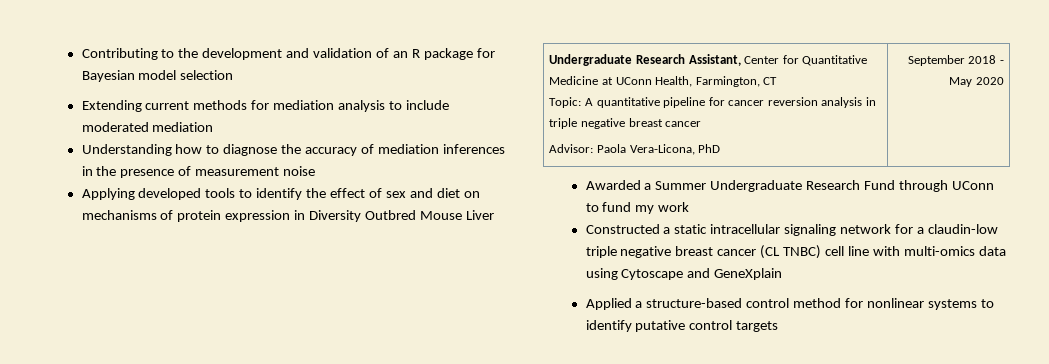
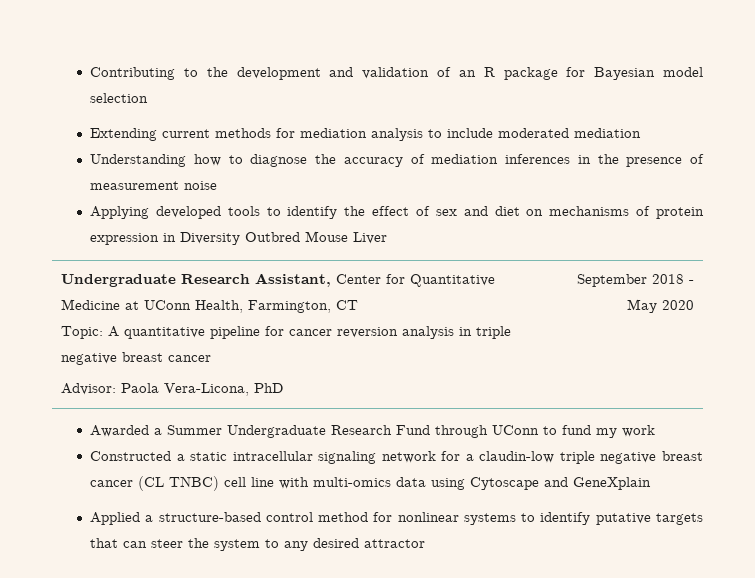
[689,320,779,332] control targets -> [655,513,703,525] [90,538,426,551] targets that can steer the system to any desired attractor

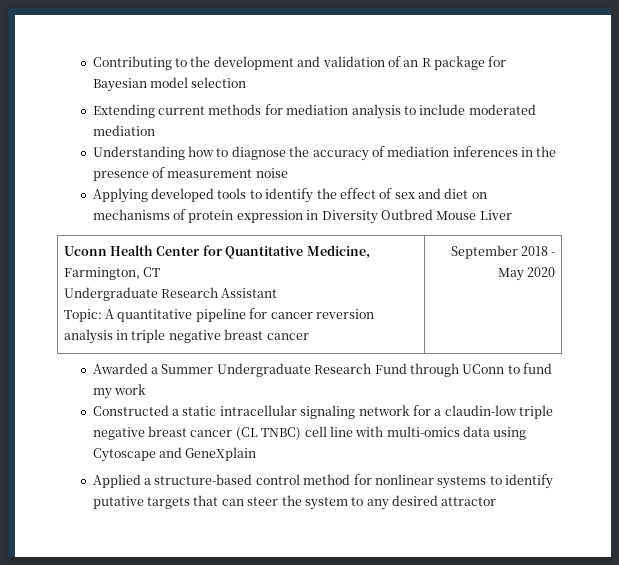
[60,273,495,287] [60,299,243,313] Undergraduate Research Assistant, Center for Quantitative Medicine at UConn Health, -> [63,245,370,259] Uconn Health Center for Quantitative Medicine,
(358, 305) none -> [63,287,278,301] // Undergraduate Research Assistant
[60,383,283,396] // Advisor: Paola Vera-Licona, PhD -> (309, 336) none

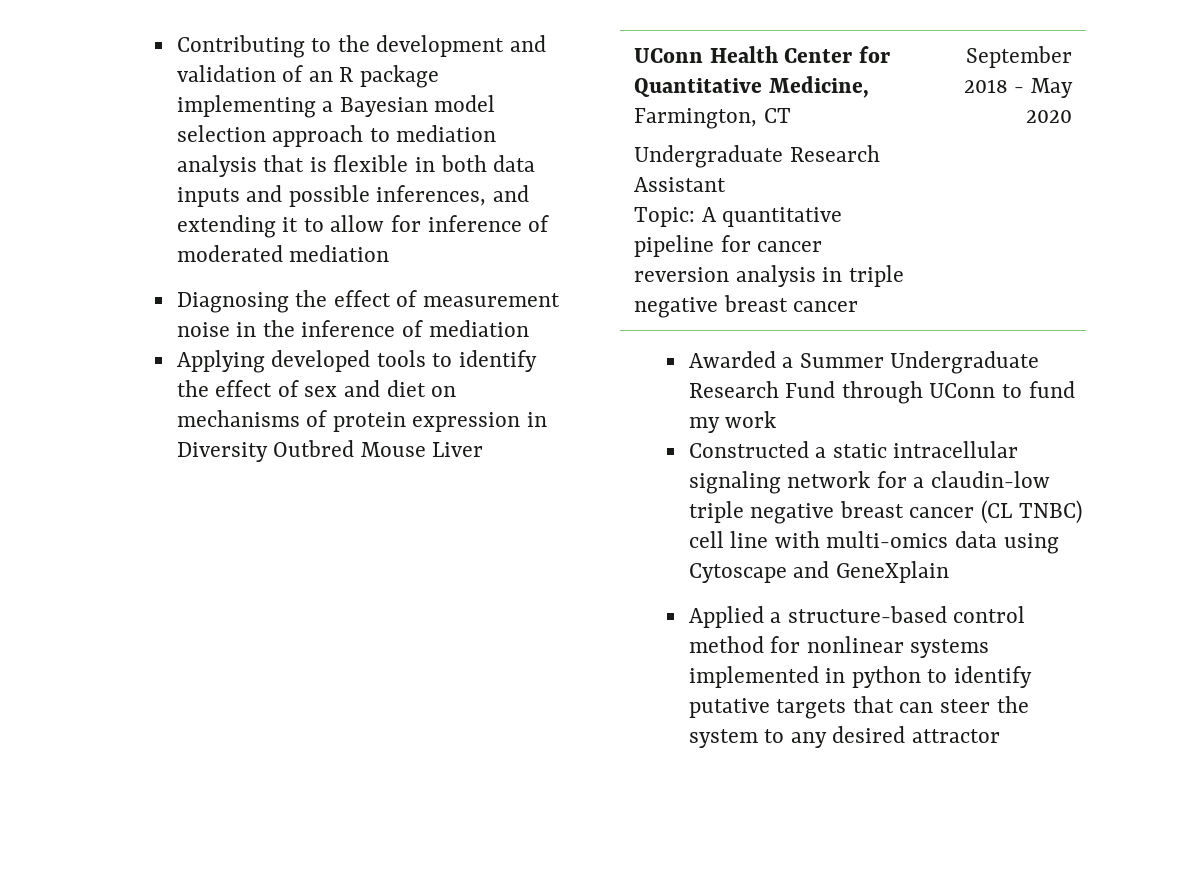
[488,56,507,67] for -> [176,95,334,118] implementing a
[92,104,536,119] [92,125,155,136] [92,146,557,161] [92,167,288,181] // Extending current methods for mediation analysis to include moderated mediation // Understanding how to diagnose the accuracy of mediation inferences in the presence of measurement noise -> [272,125,497,147] [176,155,536,177] [176,185,530,207] [176,215,550,238] [176,245,390,262] [176,290,561,313] [176,320,529,337] approach to mediation analysis that is flexible in both data inputs and possible inferences, and extending it to allow for inference of moderated mediation // Diagnosing the effect of measurement noise in the inference of mediation
[63,246,107,256] Uconn -> [634,48,704,63] UConn
(487, 482) none -> [688,666,921,688] implemented in python

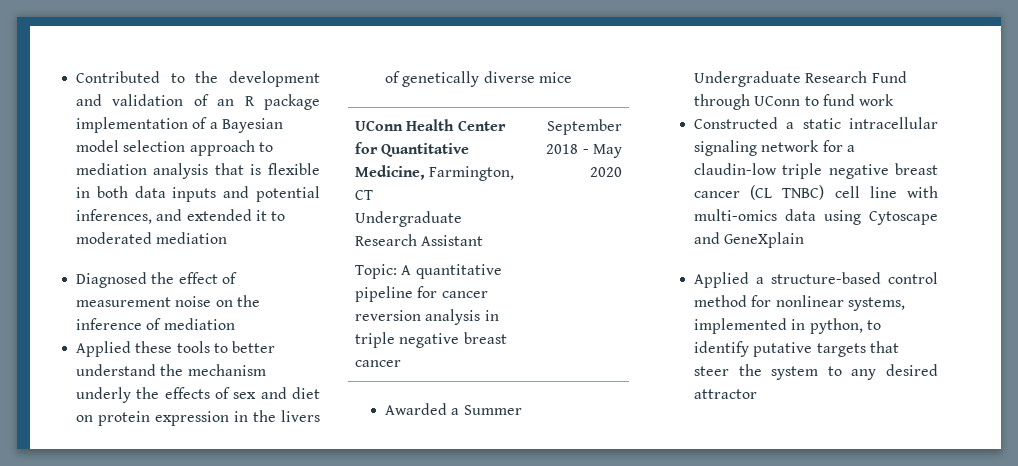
[176,35,305,58] Contributing -> [75,71,160,83] Contributed
[176,95,316,118] implementing -> [75,117,208,133] implementation of
[288,185,370,207] possible -> [256,186,320,202] potential
[176,215,276,238] extending -> [186,209,252,221] extended
[330,215,550,232] allow for inference of -> (286, 216) none
[176,292,289,313] Diagnosing -> [75,272,147,288] Diagnosed
[236,322,257,337] in -> [215,300,233,307] on
[176,350,538,373] [176,380,273,397] Applying developed tools to identify the effect -> [75,341,276,357] [75,364,266,376] [75,387,210,403] Applied these tools to better understand the mechanism underly the effects
[176,410,328,427] mechanisms of -> (93, 418) none
[176,440,484,462] Diversity Outbred Mouse Liver -> [252,410,320,422] [384,71,572,87] the livers of genetically diverse mice
[688,417,720,433] my -> (855, 100) none
[910,639,990,658] systems -> [847,297,905,311] systems,
[851,666,921,688] python -> [809,318,863,334] python,
[899,702,934,713] can -> (899, 347) none

